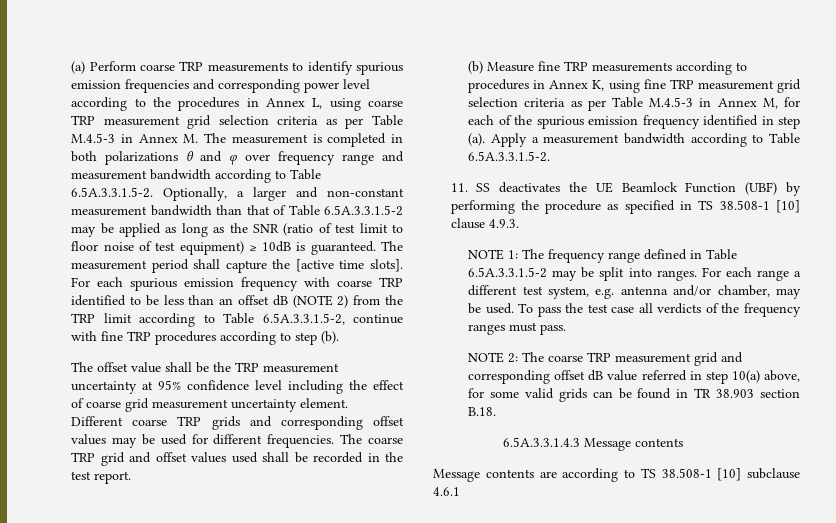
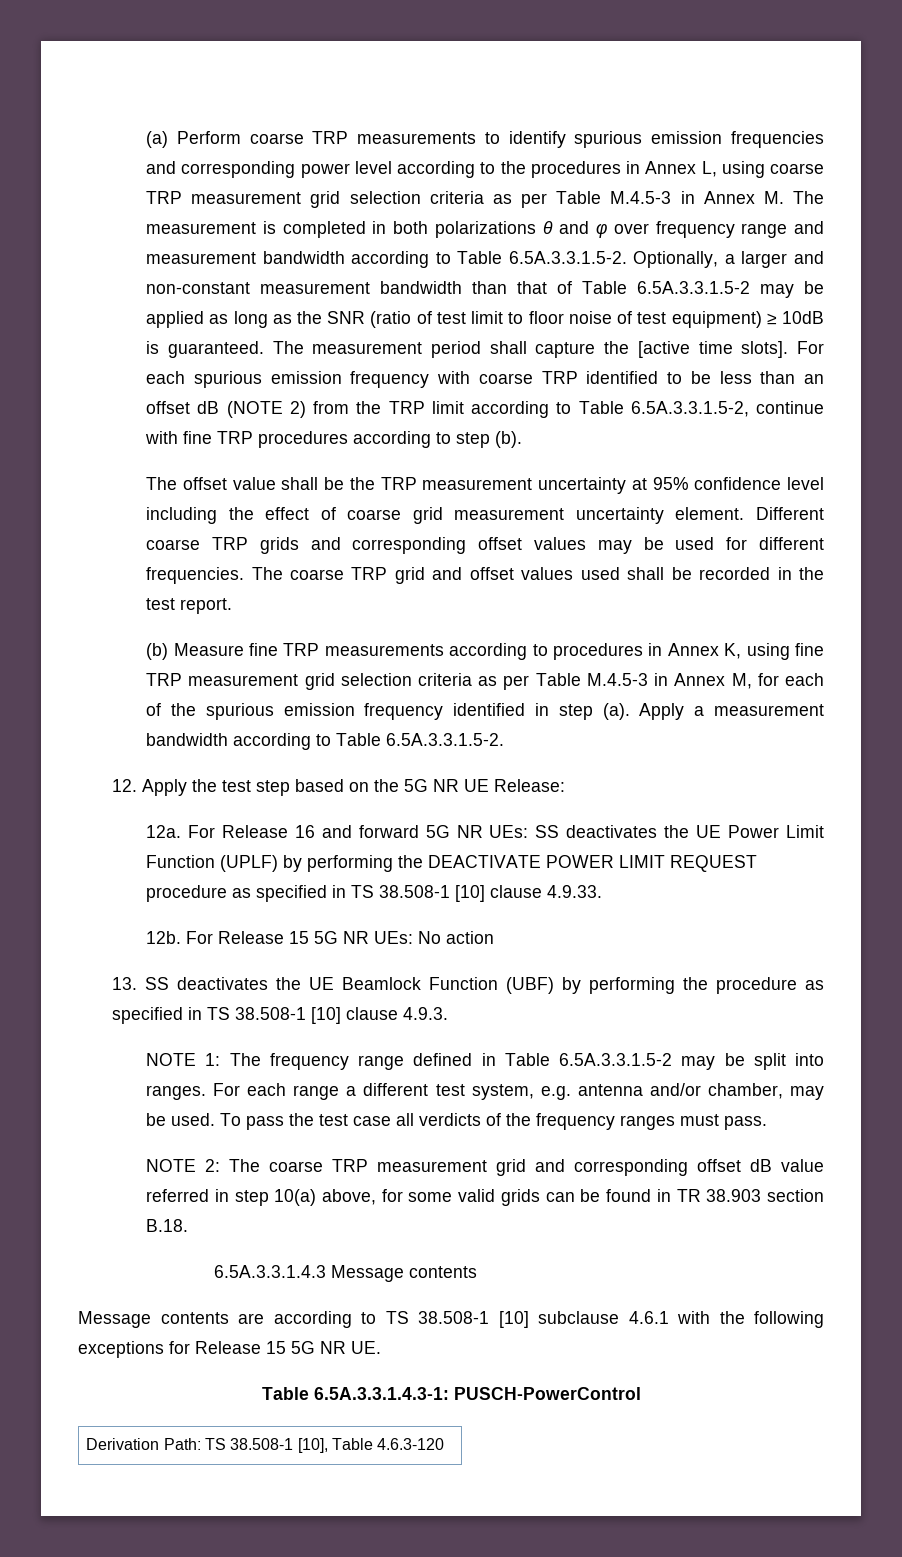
[450,183,468,192] 11. -> [112,779,566,796] [146,825,824,838] [146,855,758,872] [146,885,603,902] [146,931,495,944] [112,977,138,990] 12. Apply the test step based on the 5G NR UE Release: // 12a. For Release 16 and forward 5G NR UEs: SS deactivates the UE Power Limit Function (UPLF) by performing the DEACTIVATE POWER LIMIT REQUEST procedure as specified in TS 38.508-1 [10] clause 4.9.33. // 12b. For Release 15 5G NR UEs: No action // 13.
(460, 491) none -> [677,1311,824,1328] [78,1341,381,1358] [261,1387,641,1400] [86,1438,445,1453] with the following exceptions for Release 15 5G NR UE. // Table 6.5A.3.3.1.4.3-1: PUSCH-PowerControl // Derivation Path: TS 38.508-1 [10], Table 4.6.3-120

